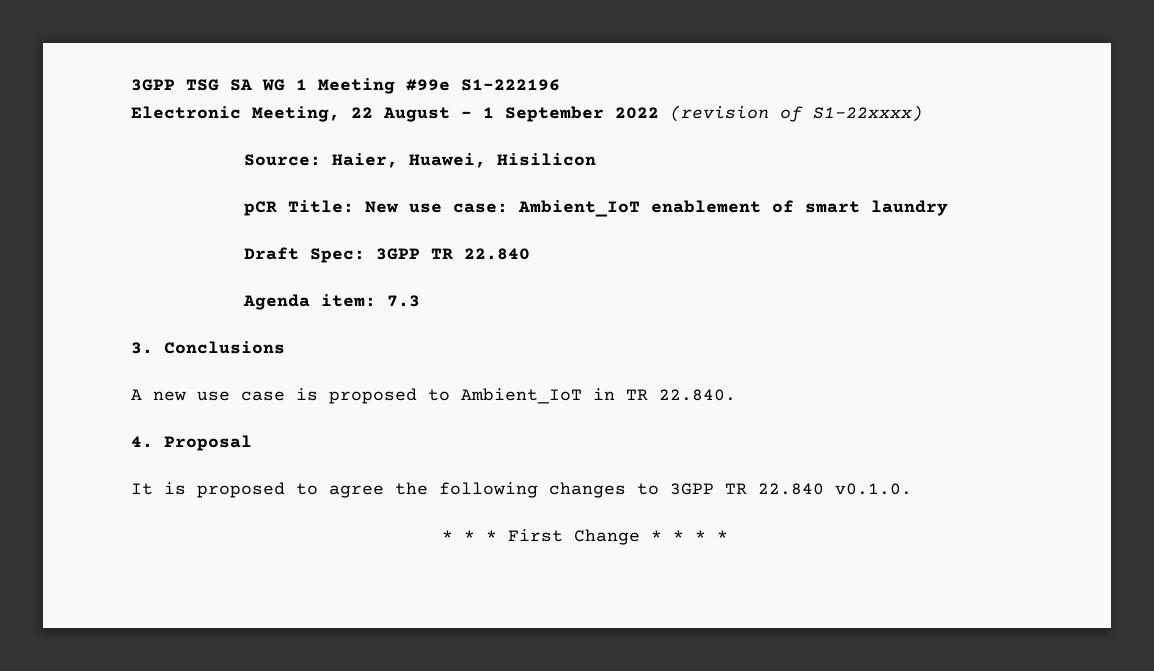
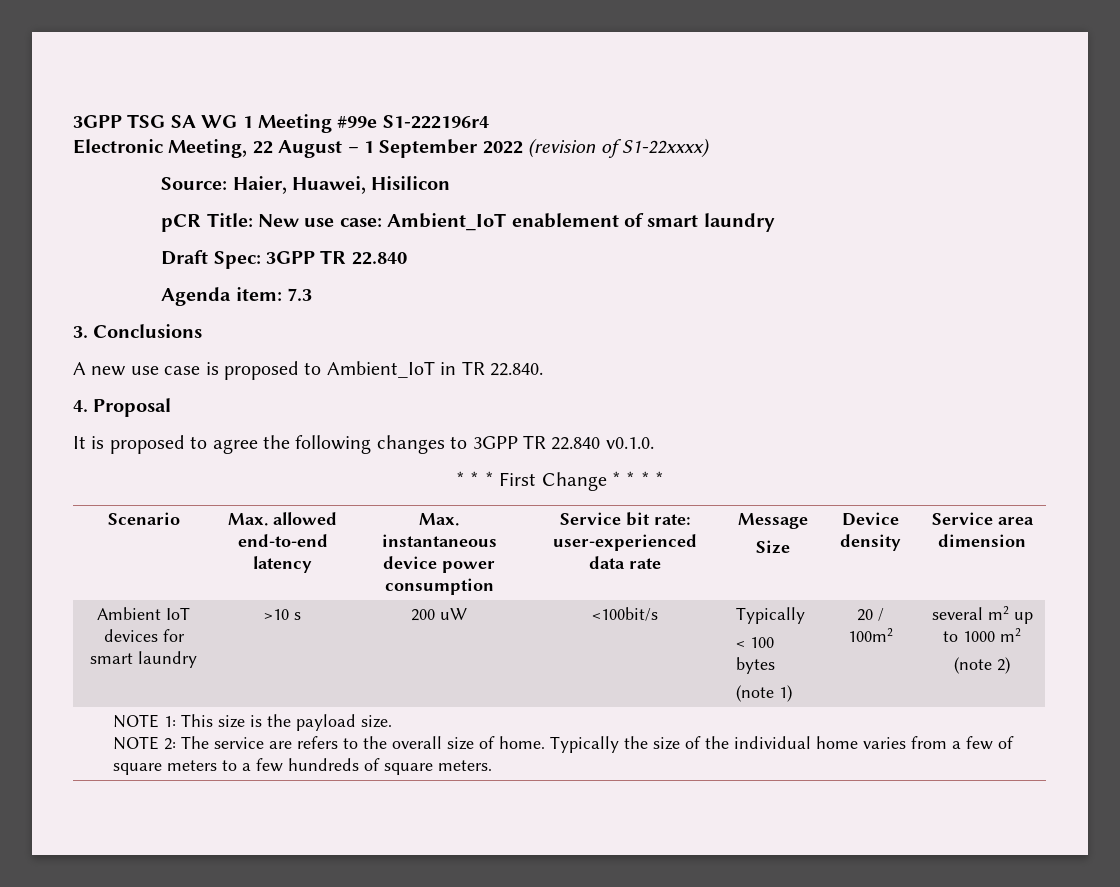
[461,79,560,91] S1-222196 -> [382,115,489,129] S1-222196r4
(728, 535) none -> [107,512,180,525] [228,512,337,526] [237,534,328,547] [253,556,312,573] [419,513,459,526] [381,534,497,547] [383,556,495,573] [384,578,494,595] [559,512,691,526] [553,534,697,551] [589,556,661,569] [738,513,808,529] [756,540,790,554] [842,512,899,526] [840,534,901,551] [931,512,1034,525] [938,534,1026,547] [97,607,190,620] [103,629,185,642] [90,651,197,668] [264,609,301,620] [411,608,467,621] [592,607,658,621] [736,607,806,624] [736,637,775,648] [736,657,776,674] [736,685,793,702] [857,608,884,621] [848,628,893,642] [931,606,1033,624] [943,628,1021,642] [954,657,1010,674] [112,714,392,731] [112,736,1014,753] [112,758,492,775] // Scenario | Max. allowed end-to-end latency | Max. instantaneous device power consumption | Service bit rate: user-experienced data rate | Message // Size | Device density | Service area dimension // Ambient IoT devices for smart laundry | >10 s | 200 uW | <100bit/s | Typically // < 100 bytes // (note 1) | 20 / 100m2 | several m2 up to 1000 m2 // (note 2) // NOTE 1: This size is the payload size. // NOTE 2: The service are refers to the overall size of home. Typically the size of the individual home varies from a few of square meters to a few hundreds of square meters.

